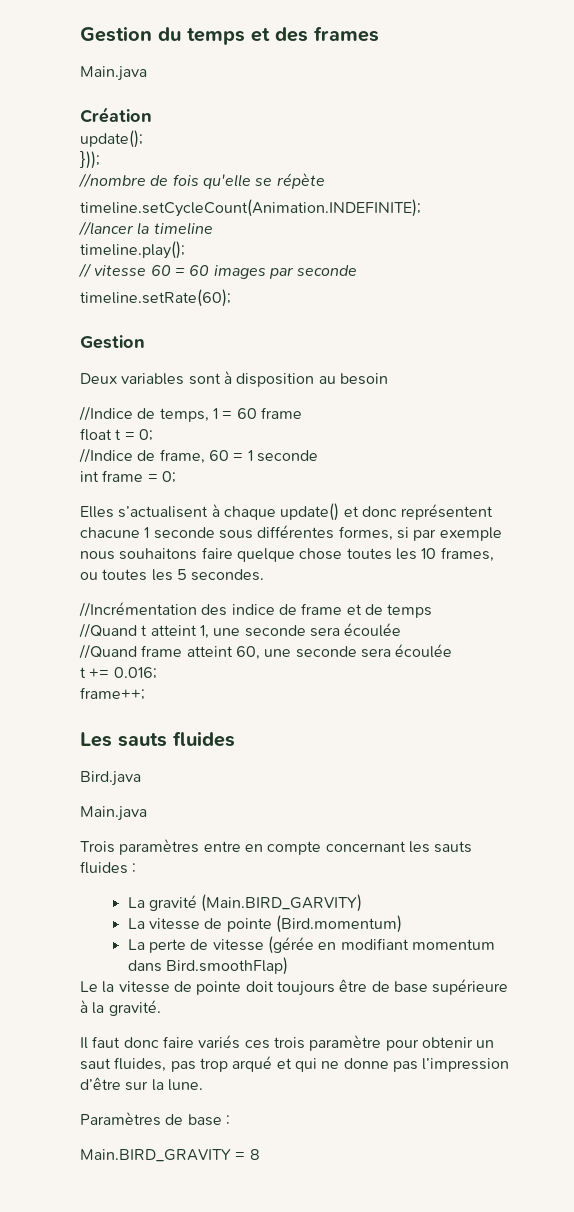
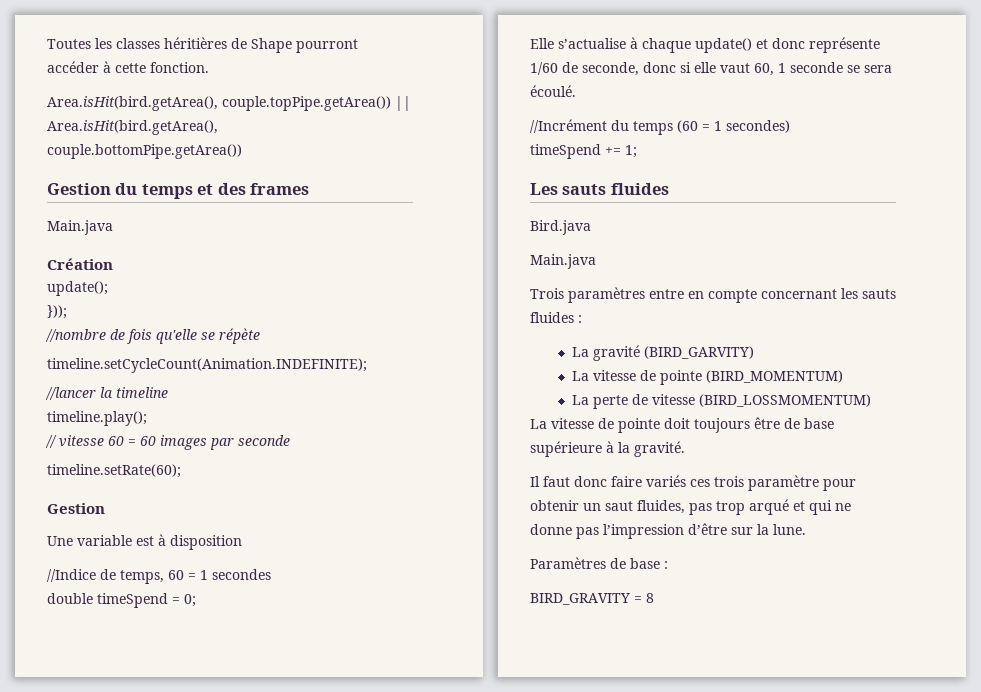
(80, 34) none -> [47,37,358,53] [47,61,209,73] [47,96,411,111] [47,120,218,135] [47,144,242,159] Toutes les classes héritières de Shape pourront accéder à cette fonction. // Area.isHit(bird.getArea(), couple.topPipe.getArea()) || Area.isHit(bird.getArea(), couple.bottomPipe.getArea()) //
[80,373,221,385] Deux variables sont -> [47,535,154,546] Une variable est
[318,373,388,385] au besoin -> (242, 542) none
[212,407,302,419] [80,428,153,441] [79,448,318,464] [80,470,176,483] [80,506,209,518] 1 = 60 frame // float t = 0; // //Indice de frame, 60 = 1 seconde // int frame = 0; // Elles s’actualisent -> [168,569,271,580] [47,593,196,608] [530,38,626,49] 60 = 1 secondes // double timeSpend = 0; // Elle s’actualise
[401,504,494,520] [80,525,502,541] [80,547,494,562] [80,569,265,581] [79,602,433,618] [79,623,402,639] [79,644,453,660] [80,667,157,679] [80,687,145,700] représentent chacune 1 seconde sous différentes formes, si par exemple nous souhaitons faire quelque chose toutes les 10 frames, ou toutes les 5 secondes. // //Incrémentation des indice de frame et de temps // //Quand t atteint 1, une seconde sera écoulée // //Quand frame atteint 60, une seconde sera écoulée // t += 0.016; // frame++; -> [809,37,880,53] [530,62,892,76] [530,85,576,97] [530,119,790,135] [530,144,637,159] représente 1/60 de seconde, donc si elle vaut 60, 1 seconde se sera écoulé. // //Incrément du temps (60 = 1 secondes) // timeSpend += 1;
[201,894,363,912] [127,915,402,933] (Main.BIRD_GARVITY) // La vitesse de pointe (Bird.momentum) -> [643,346,754,359] [571,370,843,385] (BIRD_GARVITY) // La vitesse de pointe (BIRD_MOMENTUM)
[267,936,495,954] [127,957,289,975] [80,981,115,993] (gérée en modifiant momentum dans Bird.smoothFlap) // Le la -> [698,394,871,407] [530,419,547,429] (BIRD_LOSSMOMENTUM) // La
[80,1149,231,1162] Main.BIRD_GRAVITY -> [530,593,630,605] BIRD_GRAVITY

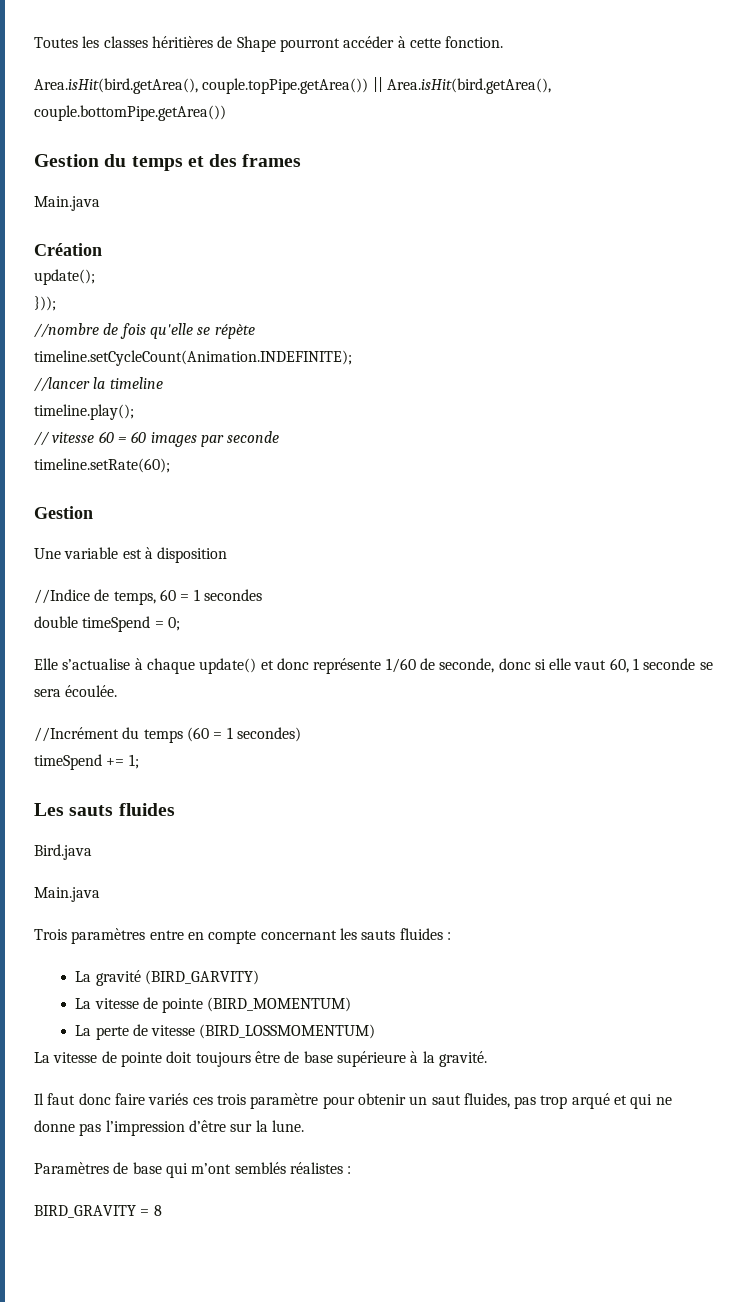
[530,85,576,97] écoulé. -> [65,685,118,697] écoulée.
(660, 563) none -> [165,1162,343,1178] qui m’ont semblés réalistes

